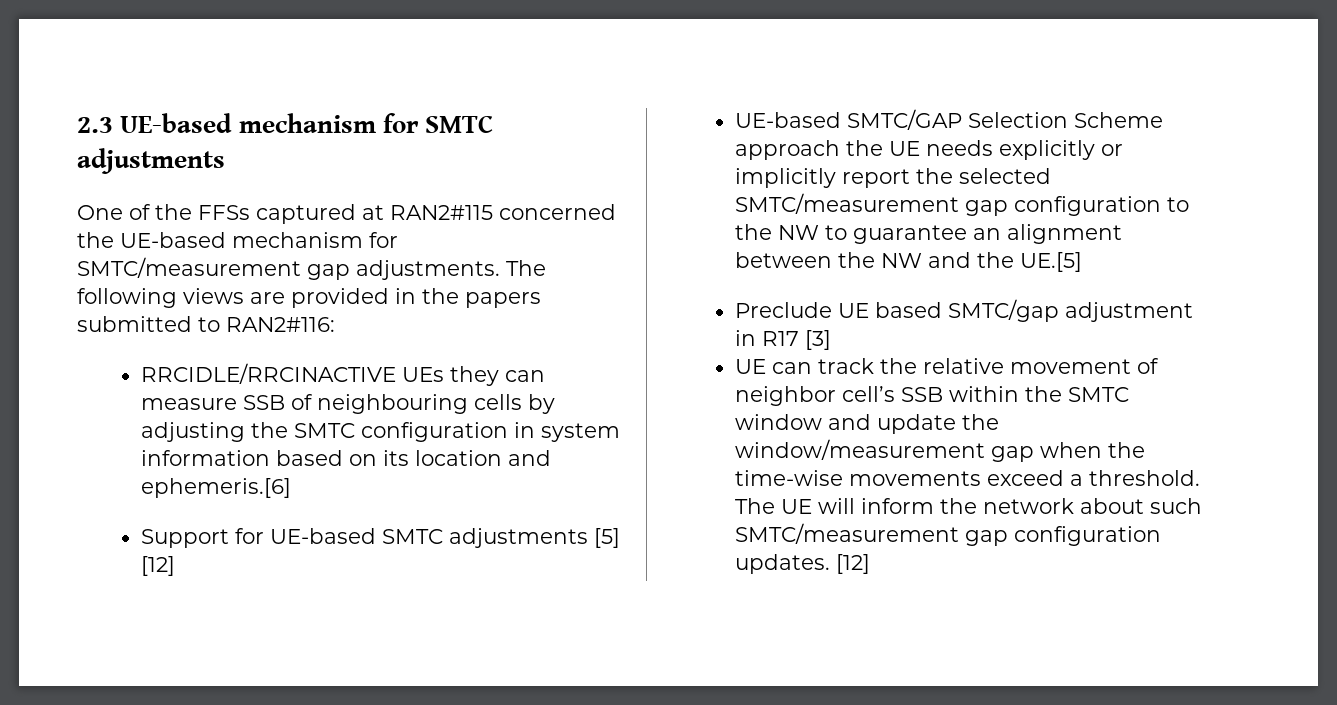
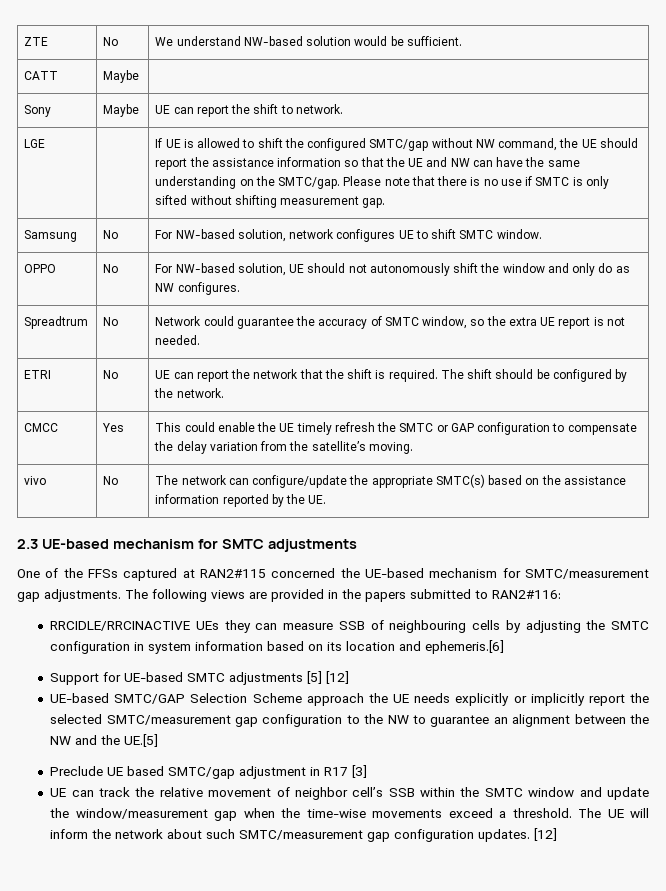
(77, 125) none -> [24,37,49,46] [103,37,119,46] [155,36,462,46] [24,71,59,80] [103,70,140,83] [24,105,52,117] [103,104,140,117] [155,104,343,117] [24,139,46,148] [155,138,638,151] [155,157,580,170] [155,176,609,189] [155,195,386,208] [24,230,78,242] [103,230,119,239] [155,229,542,242] [24,264,57,273] [103,264,119,273] [155,263,630,276] [155,282,240,295] [24,316,89,329] [103,317,119,326] [155,316,625,329] [155,335,201,345] [24,370,52,379] [103,370,119,379] [155,369,628,382] [154,388,224,398] [24,423,59,432] [102,423,125,432] [155,422,637,435] [154,441,413,454] [24,476,47,485] [103,476,119,485] [155,474,626,488] [155,494,327,507] ZTE | No | We understand NW-based solution would be sufficient. // CATT | Maybe | // Sony | Maybe | UE can report the shift to network. // LGE | | If UE is allowed to shift the configured SMTC/gap without NW command, the UE should report the assistance information so that the UE and NW can have the same understanding on the SMTC/gap. Please note that there is no use if SMTC is only sifted without shifting measurement gap. // Samsung | No | For NW-based solution, network configures UE to shift SMTC window. // OPPO | No | For NW-based solution, UE should not autonomously shift the window and only do as NW configures. // Spreadtrum | No | Network could guarantee the accuracy of SMTC window, so the extra UE report is not needed. // ETRI | No | UE can report the network that the shift is required. The shift should be configured by the network. // CMCC | Yes | This could enable the UE timely refresh the SMTC or GAP configuration to compensate the delay variation from the satellite’s moving. // vivo | No | The network can configure/update the appropriate SMTC(s) based on the assistance information reported by the UE. //

